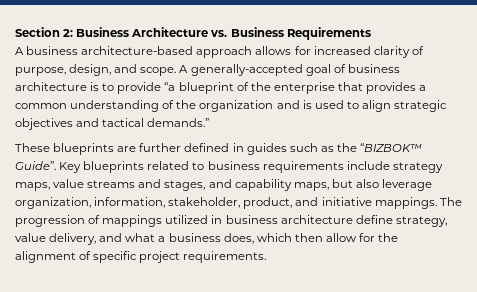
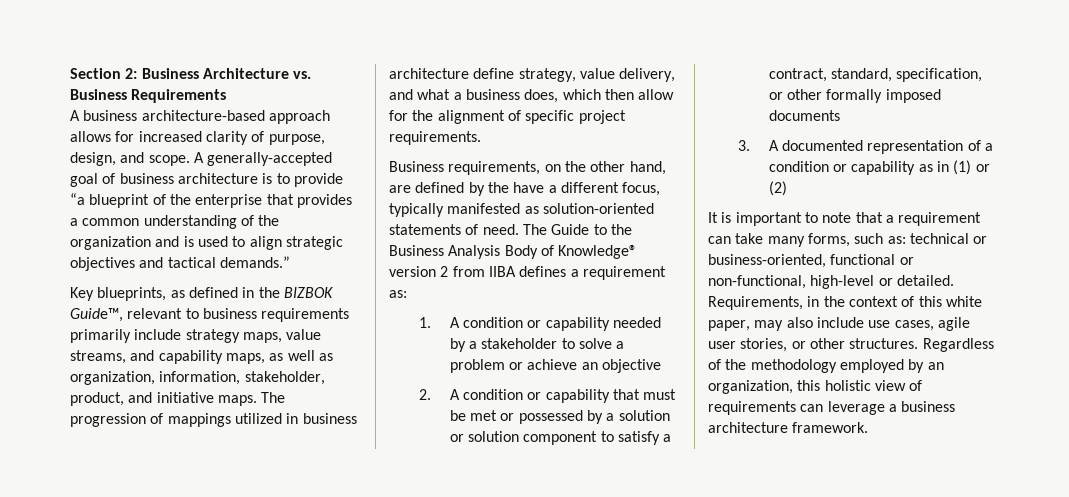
[15,143,423,155] [15,161,190,173] These blueprints are further defined in guides such as the “BIZBOK™ Guide”. Key blueprints related -> [70,287,333,301] [70,308,183,322] Key blueprints, as defined in the BIZBOK Guide™, relevant
(344, 167) none -> [70,329,131,343] primarily
[87,179,433,191] streams and stages, and capability maps, but also leverage -> [70,350,333,364] streams, and capability maps, as well as
[374,197,437,209] mappings. -> [217,395,257,406] maps.
(267, 257) none -> [389,161,666,175] [389,182,661,196] [389,203,654,217] [389,224,632,235] [389,245,638,259] [389,266,666,280] [389,290,407,298] [419,317,662,331] [449,338,625,352] [449,359,662,373] [419,389,677,403] [449,410,670,424] [449,431,672,445] [768,68,983,82] [768,89,941,103] [768,110,840,121] [738,140,994,154] [768,160,990,175] [768,181,787,196] [708,212,982,226] [708,233,988,247] [708,254,914,268] [708,275,954,289] [708,296,982,310] [708,317,970,331] [708,338,994,352] [708,359,944,373] [708,380,923,394] [708,401,956,415] [708,422,869,433] // Business requirements, on the other hand, are defined by the have a different focus, typically manifested as solution-oriented statements of need. The Guide to the Business Analysis Body of Knowledge® version 2 from IIBA defines a requirement as: // 1. A condition or capability needed by a stakeholder to solve a problem or achieve an objective // 2. A condition or capability that must be met or possessed by a solution or solution component to satisfy a contract, standard, specification, or other formally imposed documents // 3. A documented representation of a condition or capability as in (1) or (2) // It is important to note that a requirement can take many forms, such as: technical or business-oriented, functional or non-functional, high-level or detailed. Requirements, in the context of this white paper, may also include use cases, agile user stories, or other structures. Regardless of the methodology employed by an organization, this holistic view of requirements can leverage a business architecture framework.

